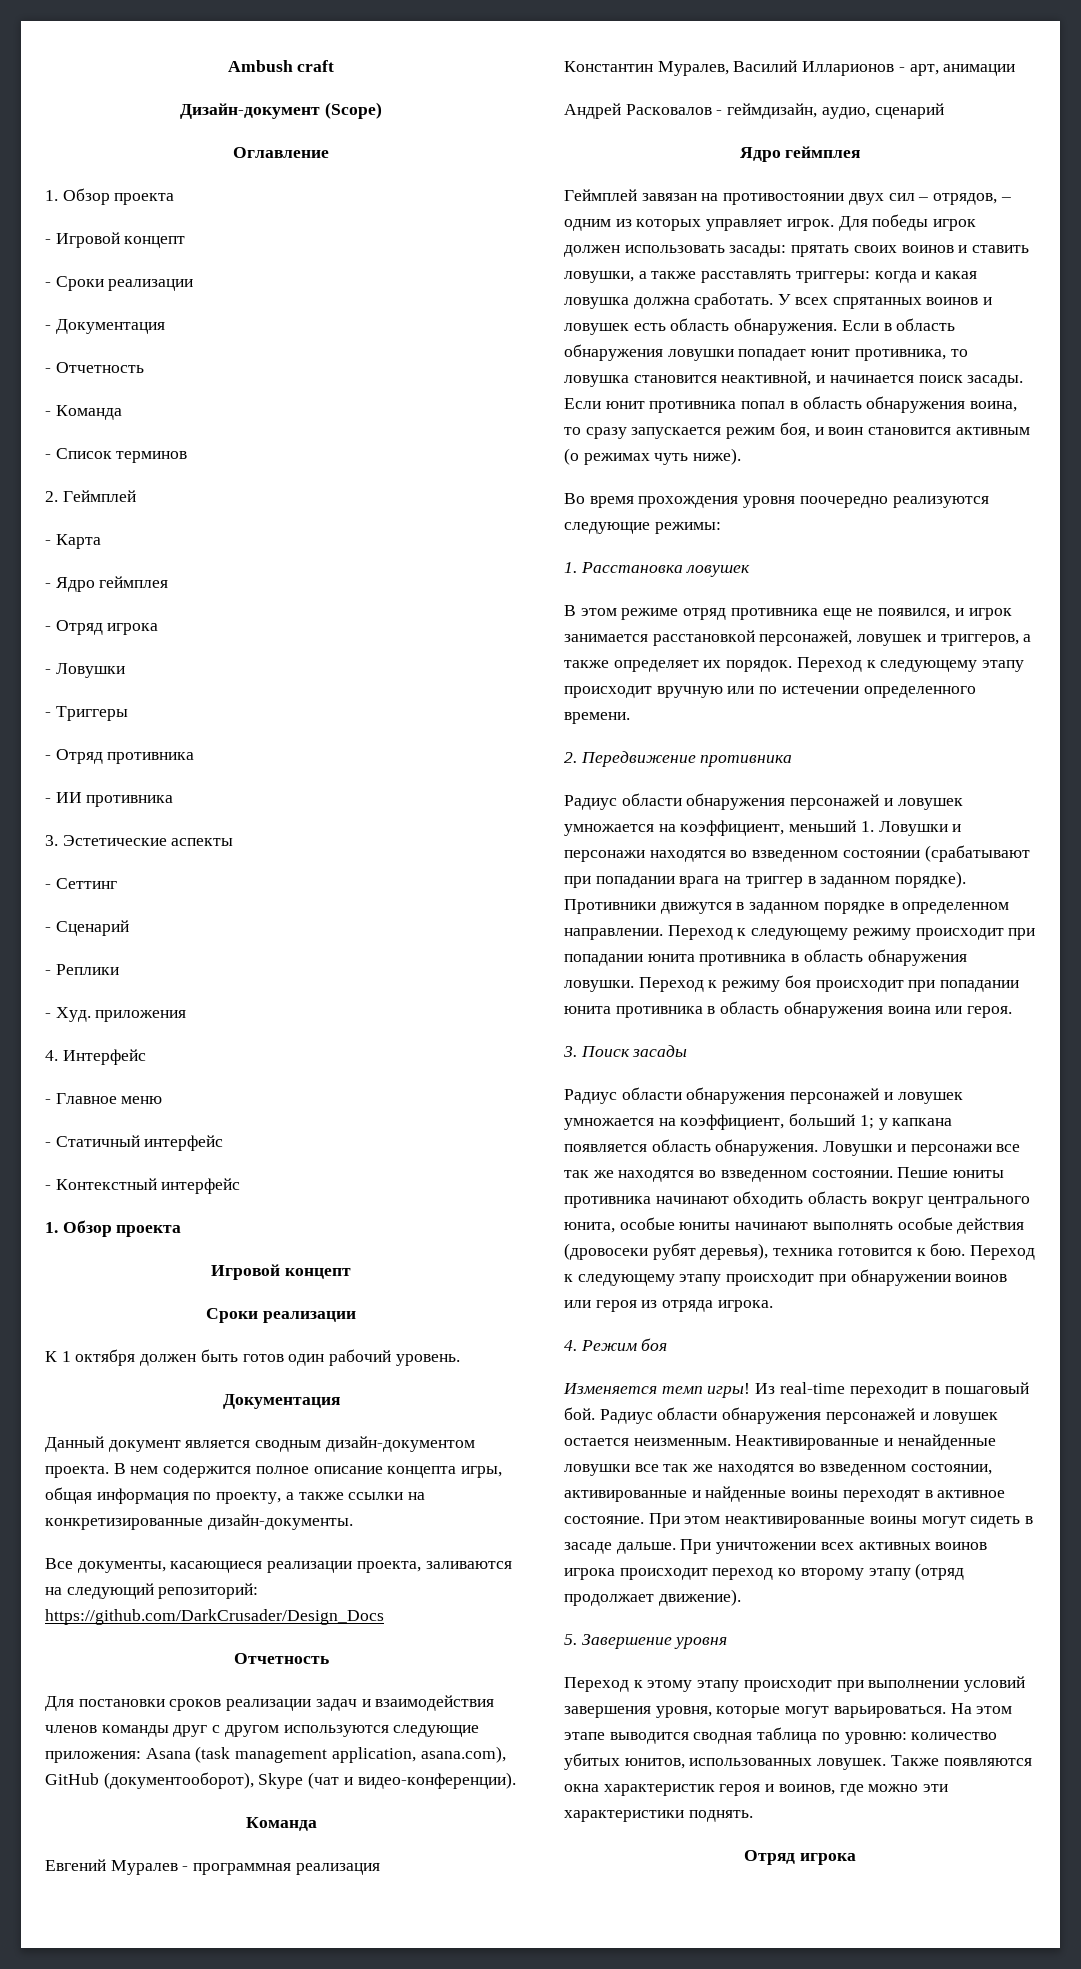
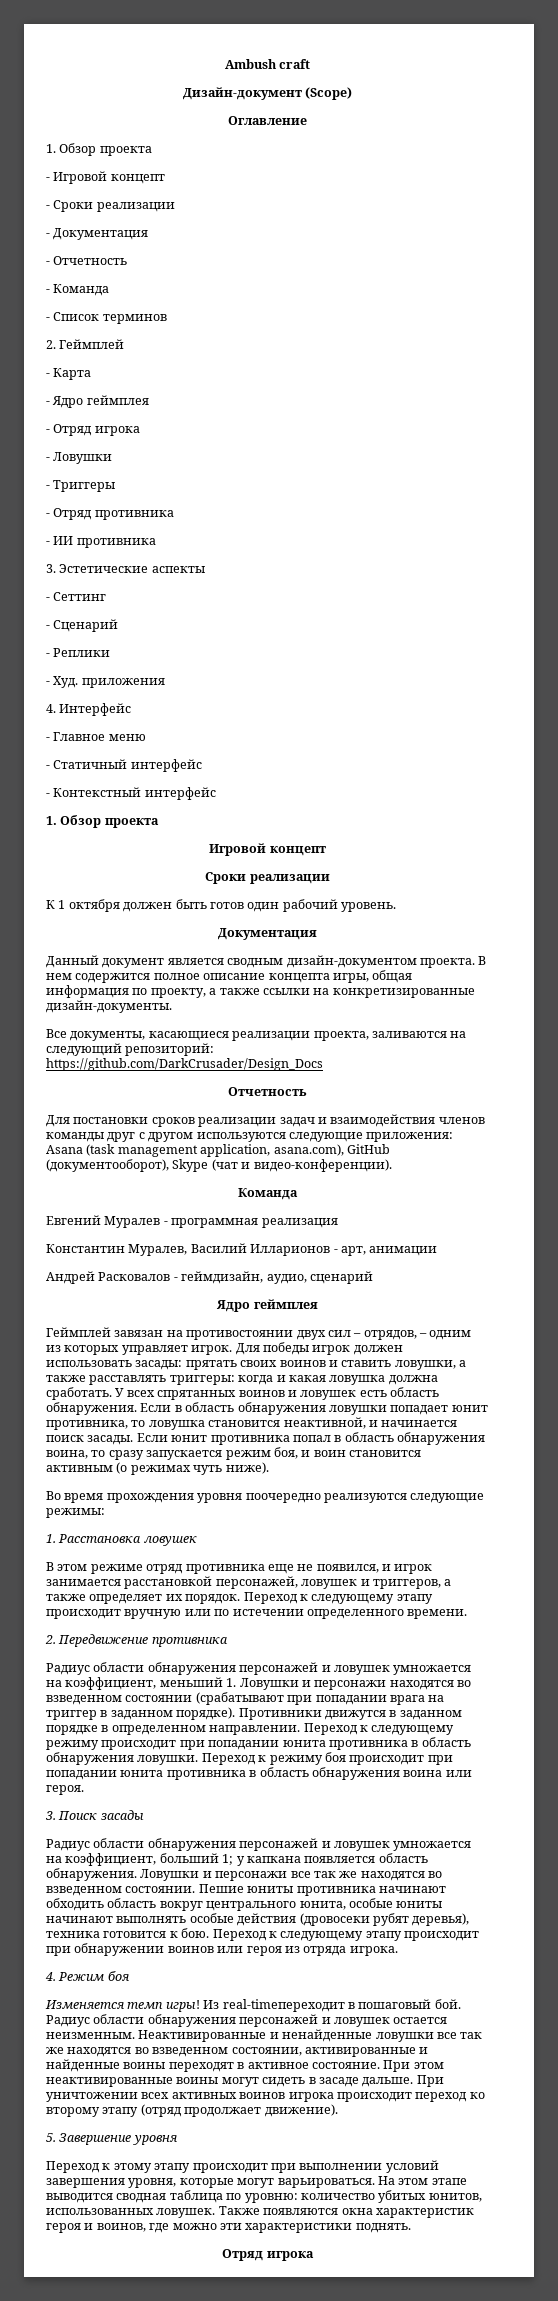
[779,1382,928,1398] real-time переходит -> [222,1999,345,2012] real-timeпереходит

